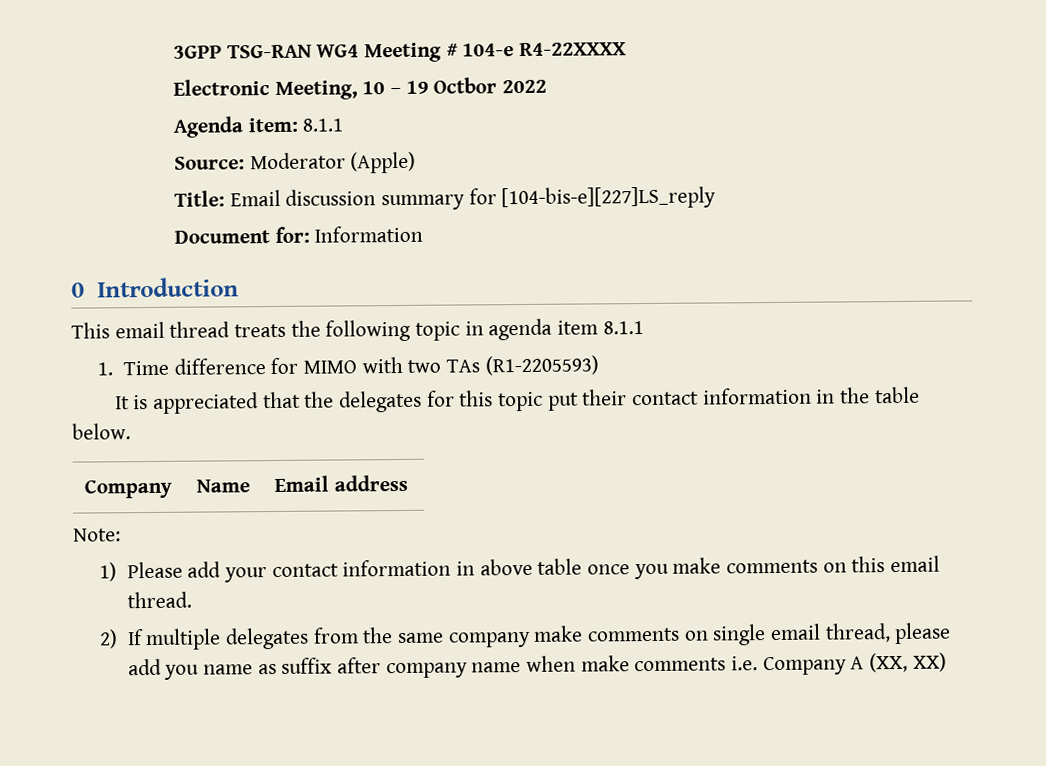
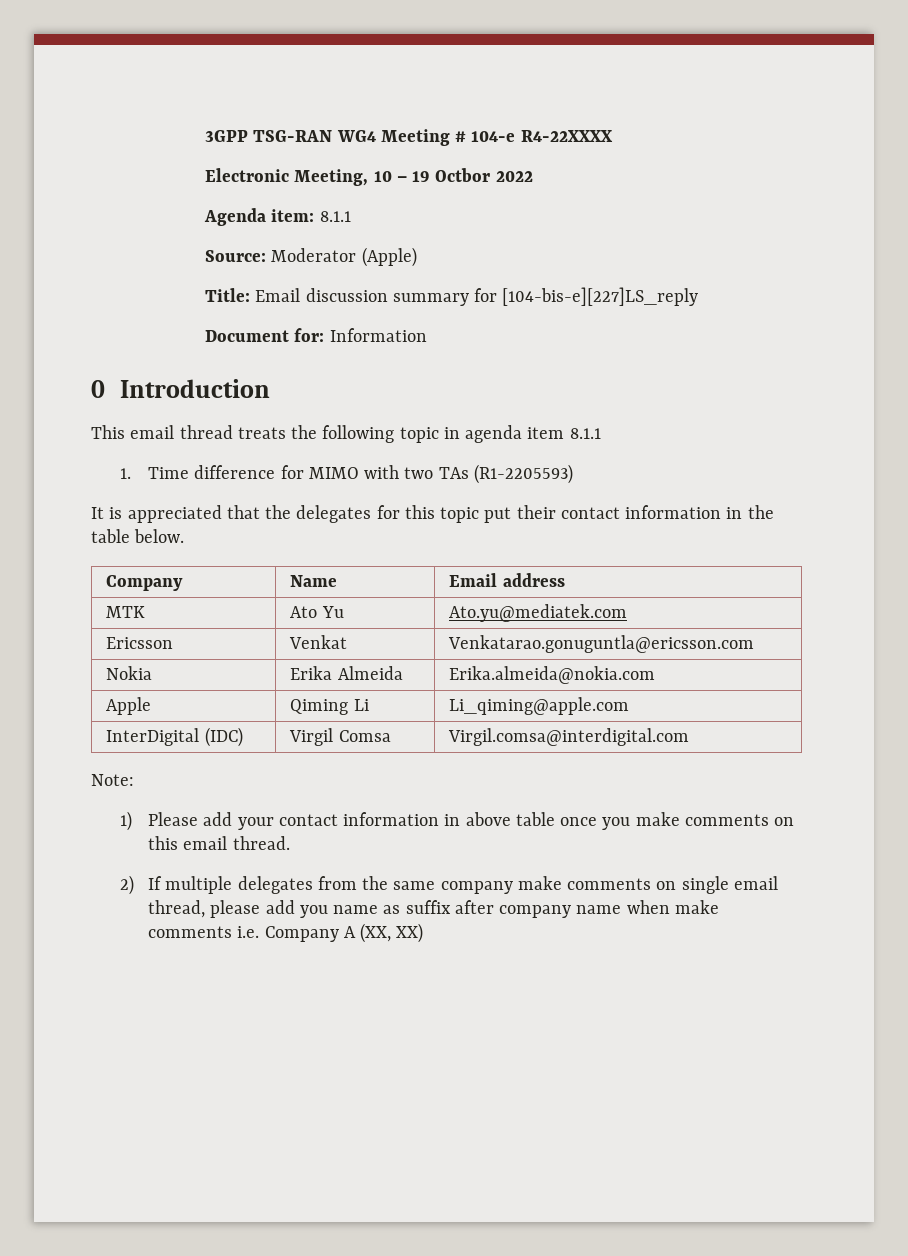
(408, 483) none -> [106,606,146,618] [290,606,344,618] [449,604,628,622] [106,637,174,649] [289,635,348,649] [448,635,755,653] [106,666,153,680] [290,666,403,680] [449,666,656,684] [106,697,152,715] [290,699,369,715] [449,697,630,715] [106,727,243,747] [289,728,391,746] [448,728,690,746] // MTK | Ato Yu | Ato.yu@mediatek.com // Ericsson | Venkat | Venkatarao.gonuguntla@ericsson.com // Nokia | Erika Almeida | Erika.almeida@nokia.com // Apple | Qiming Li | Li_qiming@apple.com // InterDigital (IDC) | Virgil Comsa | Virgil.comsa@interdigital.com

